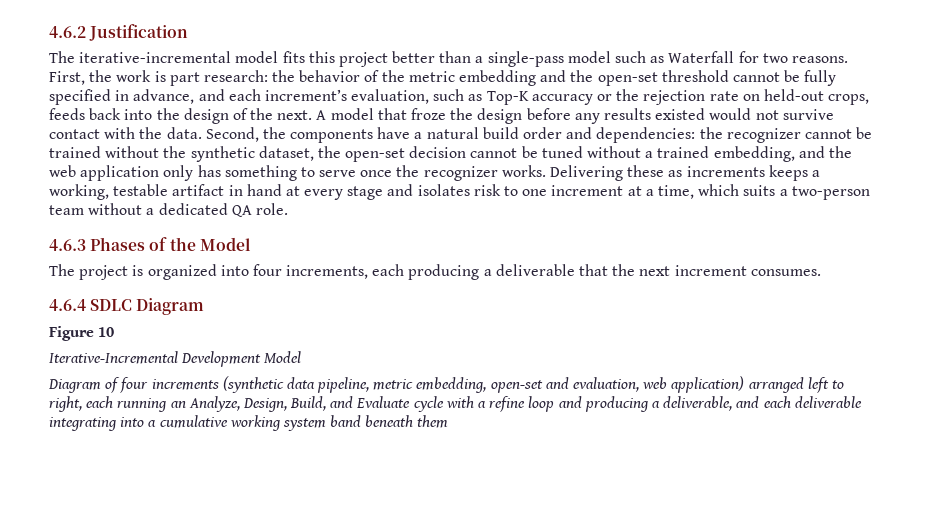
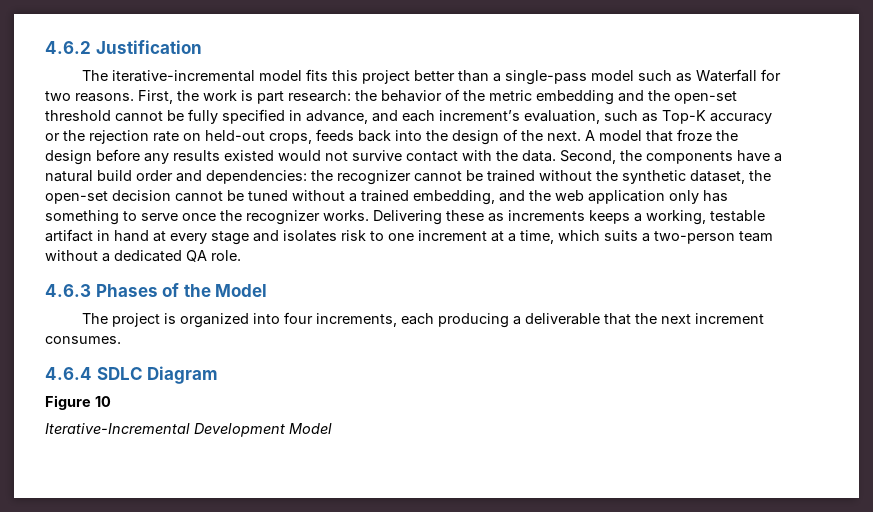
[48,376,844,393] [49,396,862,412] [49,415,449,431] // Diagram of four increments (synthetic data pipeline, metric embedding, open-set and evaluation, web application) arranged left to right, each running an Analyze, Design, Build, and Evaluate cycle with a refine loop and producing a deliverable, and each deliverable integrating into a cumulative working system band beneath them -> (332, 428) none

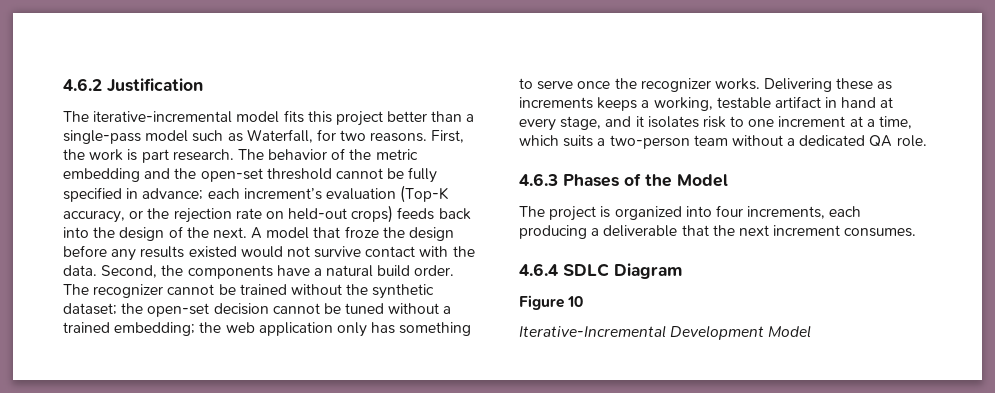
[695,69,757,82] Waterfall -> [246,129,313,143] Waterfall,
[288,90,377,102] research: the -> [172,149,264,161] research. The
[306,110,772,124] advance, and each increment’s evaluation, such as Top-K accuracy -> [142,185,450,203] [63,210,125,223] advance; each increment’s evaluation (Top-K accuracy,
[269,133,312,144] crops, -> [351,205,394,223] crops)
[136,170,333,184] order and dependencies: the -> [414,265,455,276] [63,284,89,295] order. The
[690,170,745,184] dataset, -> [63,303,117,315] dataset;
[413,190,525,205] embedding, and -> [114,322,196,336] embedding;
[211,230,279,245] stage and -> [560,116,644,130] stage, and it

